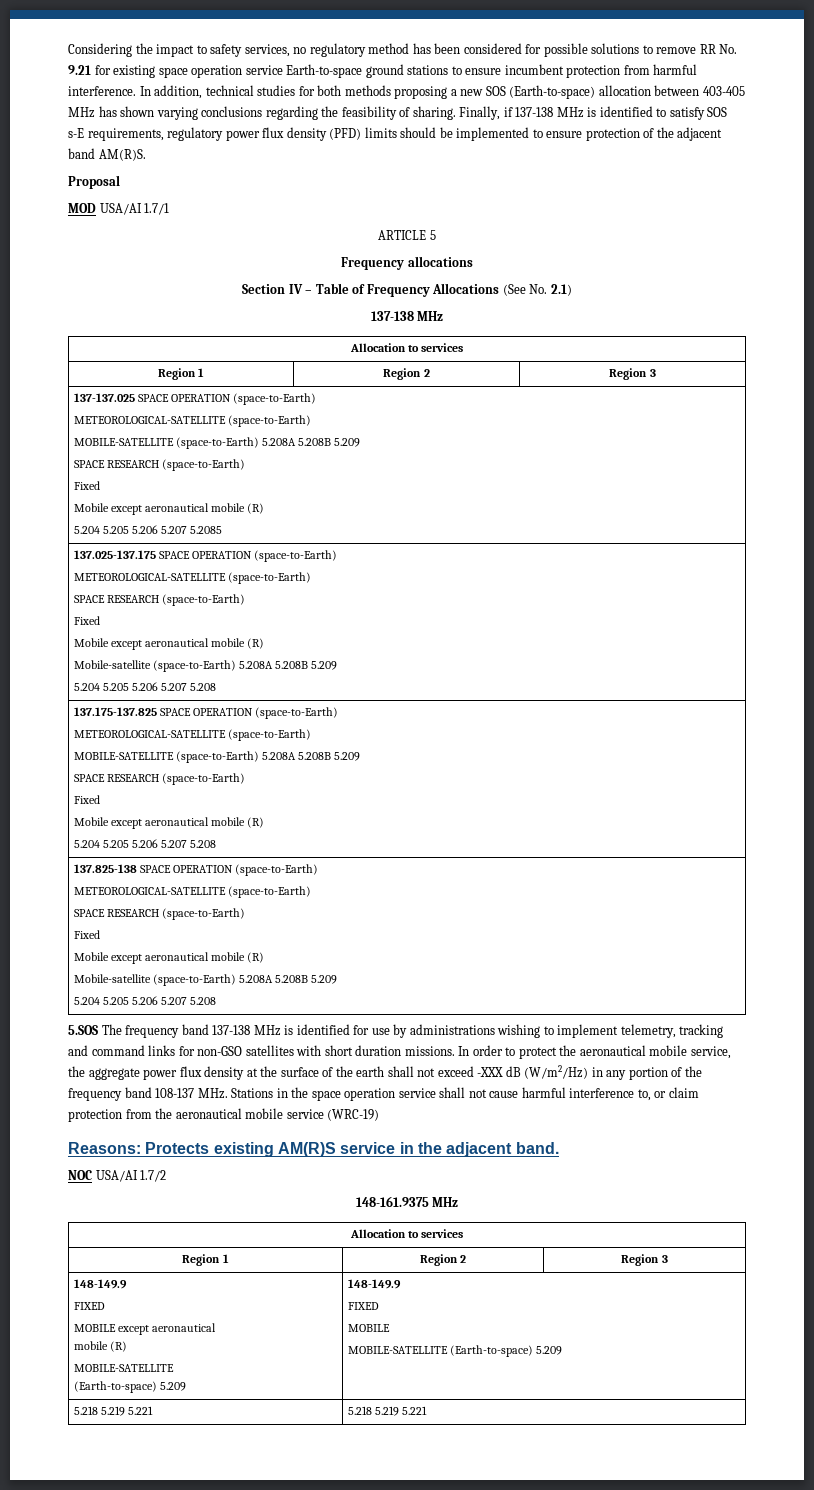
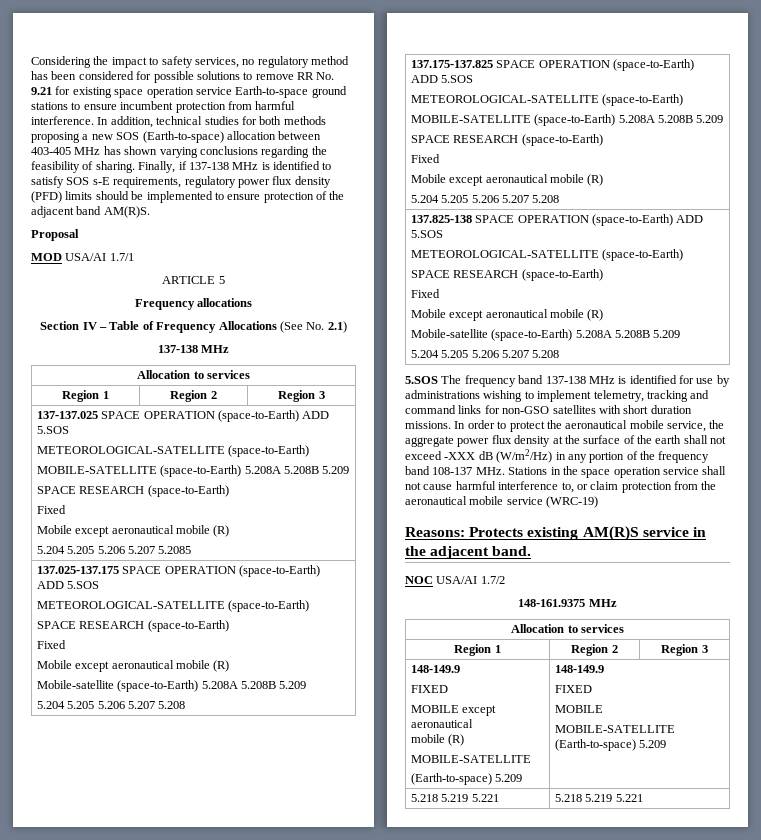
(317, 399) none -> [302,411,330,419] [36,426,69,434] ADD 5.SOS
(338, 556) none -> [36,581,100,589] ADD 5.SOS
(339, 713) none -> [410,75,474,83] ADD 5.SOS
(319, 870) none -> [676,215,704,223] [410,230,443,238] ADD 5.SOS

